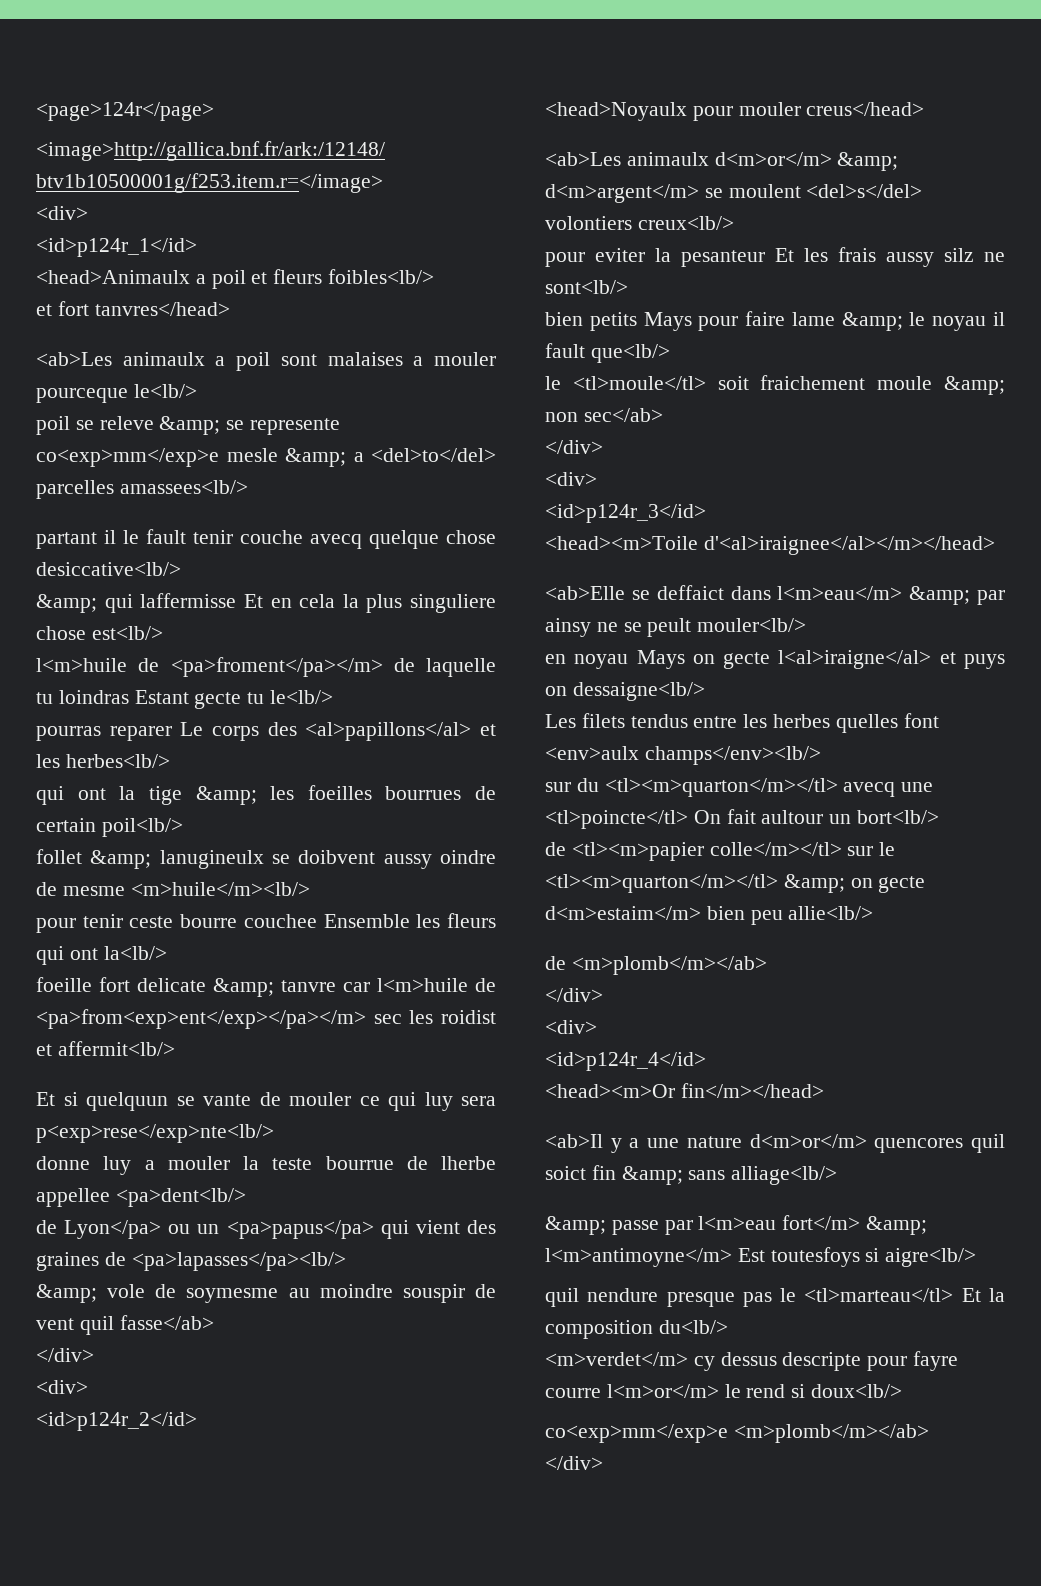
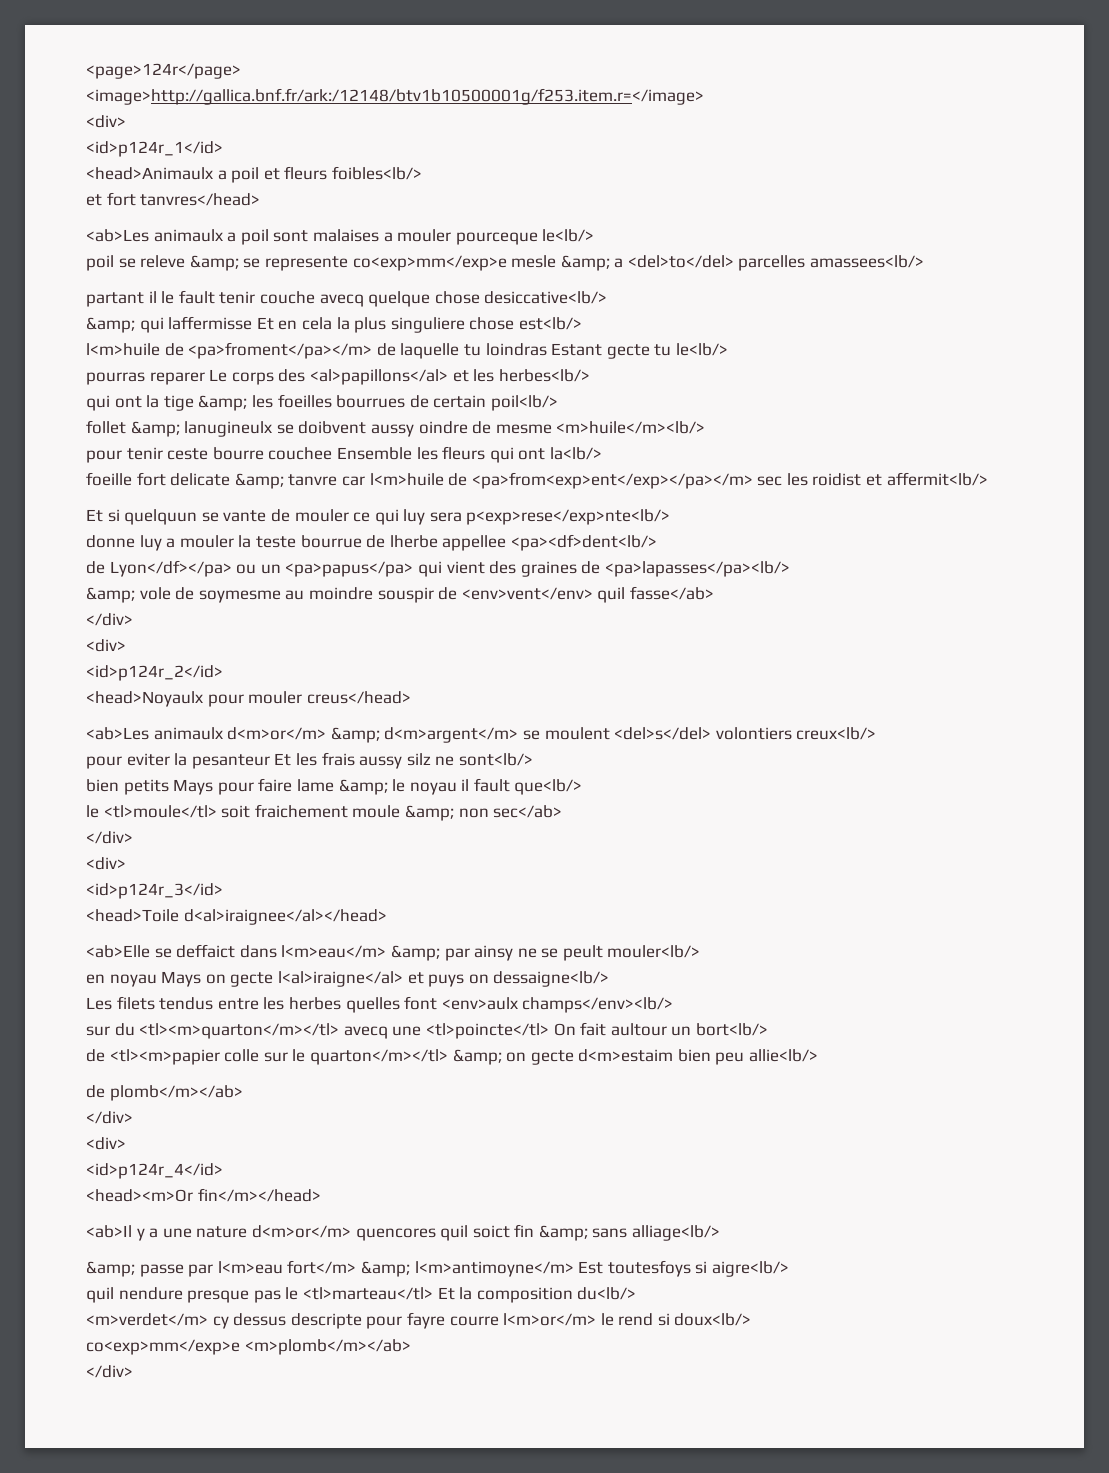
[115,1188,246,1207] [36,1220,162,1239] <pa>dent<lb/> // de Lyon</pa> -> [510,534,657,551] [86,560,232,577] <pa><df>dent<lb/> // de Lyon</df></pa>
[36,1318,74,1330] vent -> [461,587,593,600] <env>vent</env>
[545,536,995,555] <head><m>Toile d'<al>iraignee</al></m></head> -> [86,909,387,925] <head>Toile d<al>iraignee</al></head>
[709,842,842,856] colle</m></tl> -> [224,1049,260,1062] colle
[545,874,778,893] <tl><m>quarton</m></tl> -> [309,1049,448,1065] quarton</m></tl>
[545,906,701,920] d<m>estaim</m> -> [578,1049,674,1062] d<m>estaim
[571,956,767,975] <m>plomb</m></ab> -> [109,1085,243,1101] plomb</m></ab>

